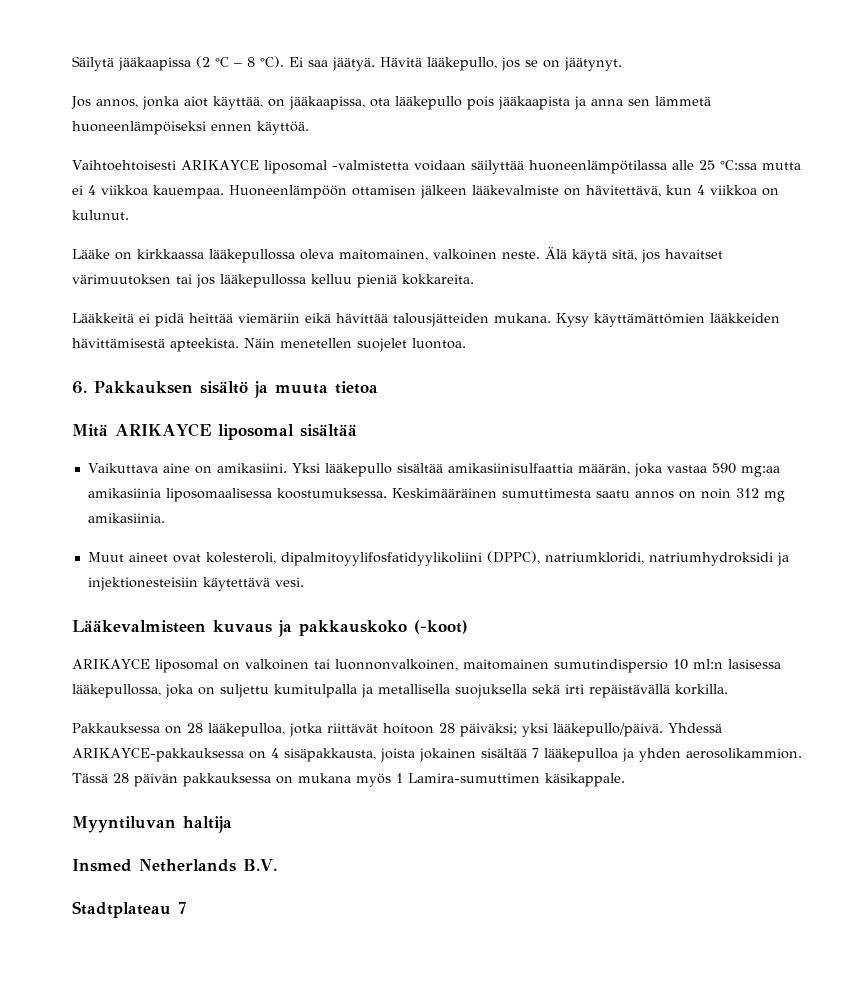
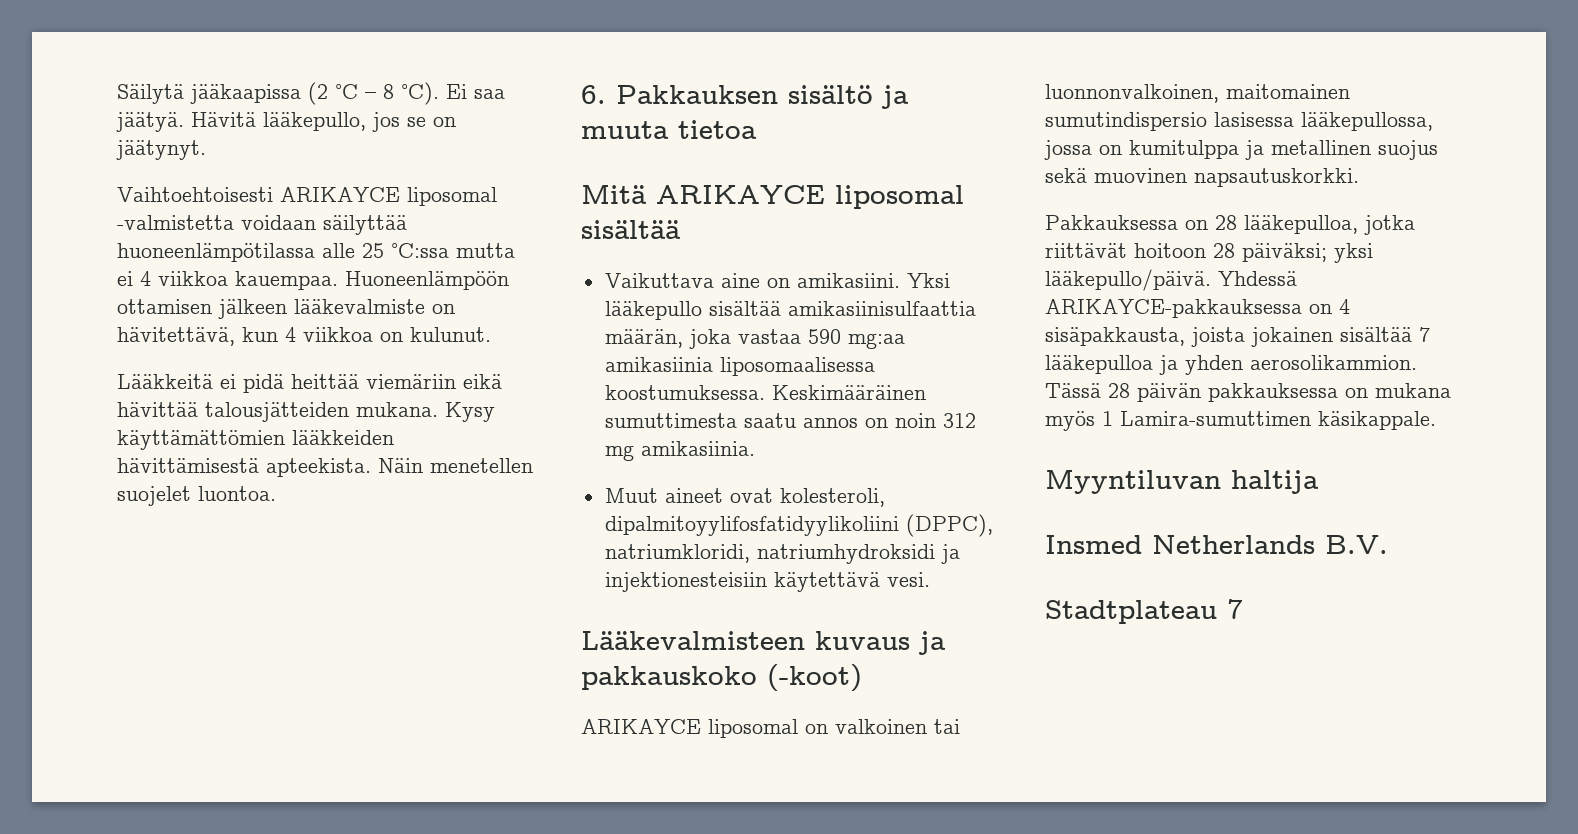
[71,96,711,110] [72,121,309,135] // Jos annos, jonka aiot käyttää, on jääkaapissa, ota lääkepullo pois jääkaapista ja anna sen lämmetä huoneenlämpöiseksi ennen käyttöä. -> (206, 150) none
[72,247,723,263] [72,274,474,288] // Lääke on kirkkaassa lääkepullossa oleva maitomainen, valkoinen neste. Älä käytä sitä, jos havaitset värimuutoksen tai jos lääkepullossa kelluu pieniä kokkareita. -> (491, 334) none
[672,659,781,670] [72,684,728,698] 10 ml:n lasisessa lääkepullossa, joka on suljettu kumitulpalla ja metallisella suojuksella sekä irti repäistävällä korkilla. -> [1214,112,1433,131] [1044,140,1438,160] [1045,168,1359,187] lasisessa lääkepullossa, jossa on kumitulppa ja metallinen suojus sekä muovinen napsautuskorkki.

